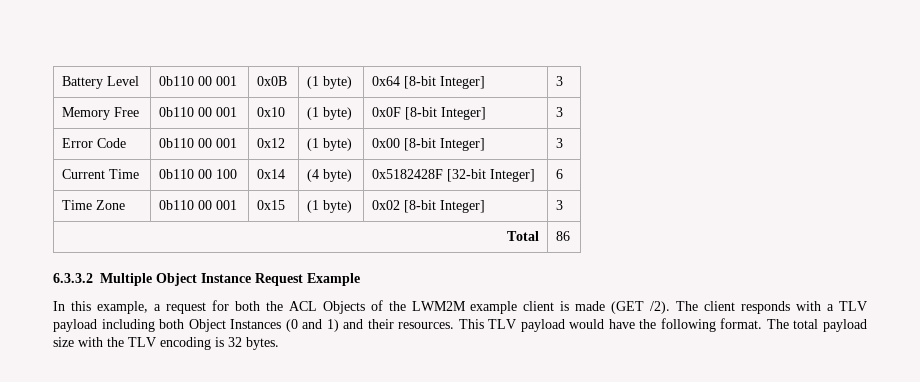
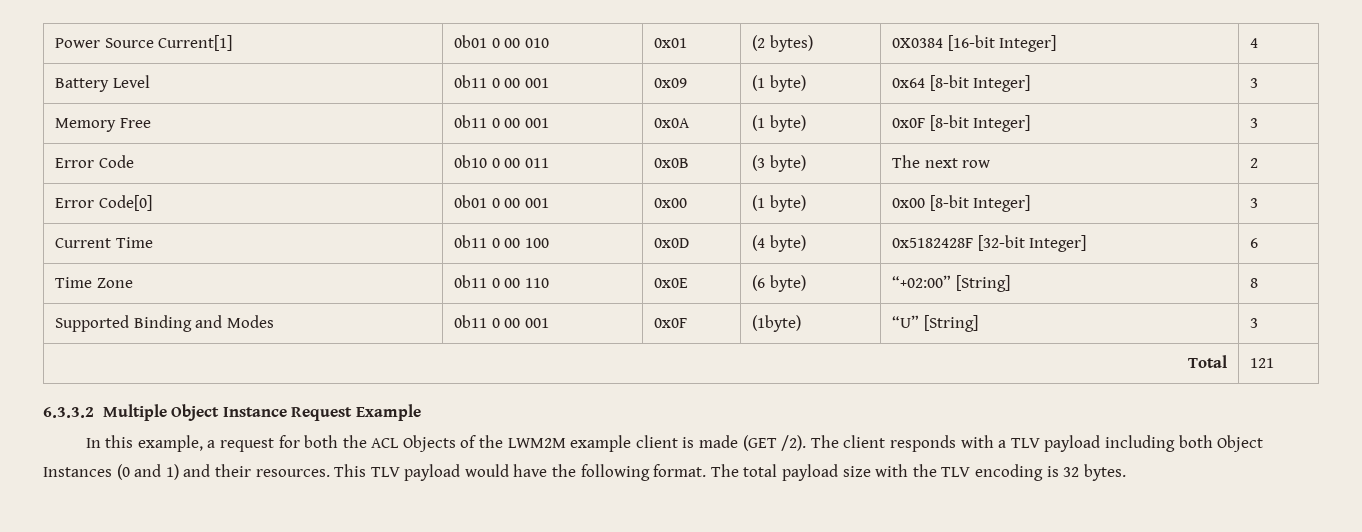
(62, 82) none -> [55,35,233,51] [454,35,549,48] [654,38,688,48] [752,35,813,52] [892,35,1057,52] [1250,38,1259,48] Power Source Current[1] | 0b01 0 00 010 | 0x01 | (2 bytes) | 0X0384 [16-bit Integer] | 4 //
[159,76,238,86] [257,76,288,86] 0b110 00 001 | 0x0B -> [454,75,549,88] [654,78,688,88] 0b11 0 00 001 | 0x09
[159,107,238,117] [257,107,286,117] 0b110 00 001 | 0x10 -> [454,115,549,128] [654,118,691,128] 0b11 0 00 001 | 0x0A
[159,138,238,148] [257,138,286,148] 0b110 00 001 | 0x12 -> [454,155,549,168] [654,158,690,168] [752,155,806,172] [892,155,991,168] [1250,158,1259,168] [55,195,152,211] [454,195,549,208] [654,198,688,208] 0b10 0 00 011 | 0x0B | (3 byte) | The next row | 2 // Error Code[0] | 0b01 0 00 001 | 0x00
[159,169,195,179] 0b110 -> [454,235,500,248] 0b11 0
[257,169,286,179] 0x14 -> [654,238,690,248] 0x0D
[159,200,238,210] [257,200,286,210] [307,200,353,213] [372,200,486,213] 0b110 00 001 | 0x15 | (1 byte) | 0x02 [8-bit Integer] -> [454,275,549,288] [654,278,689,288] [752,275,806,292] [892,275,1010,292] [1250,278,1259,288] [55,315,274,332] [454,315,549,328] [654,318,688,328] [752,315,802,332] [892,315,978,332] 0b11 0 00 110 | 0x0E | (6 byte) | “+02:00” [String] | 8 // Supported Binding and Modes | 0b11 0 00 001 | 0x0F | (1byte) | “U” [String]
[556,231,571,241] 86 -> [1250,358,1275,368] 121

